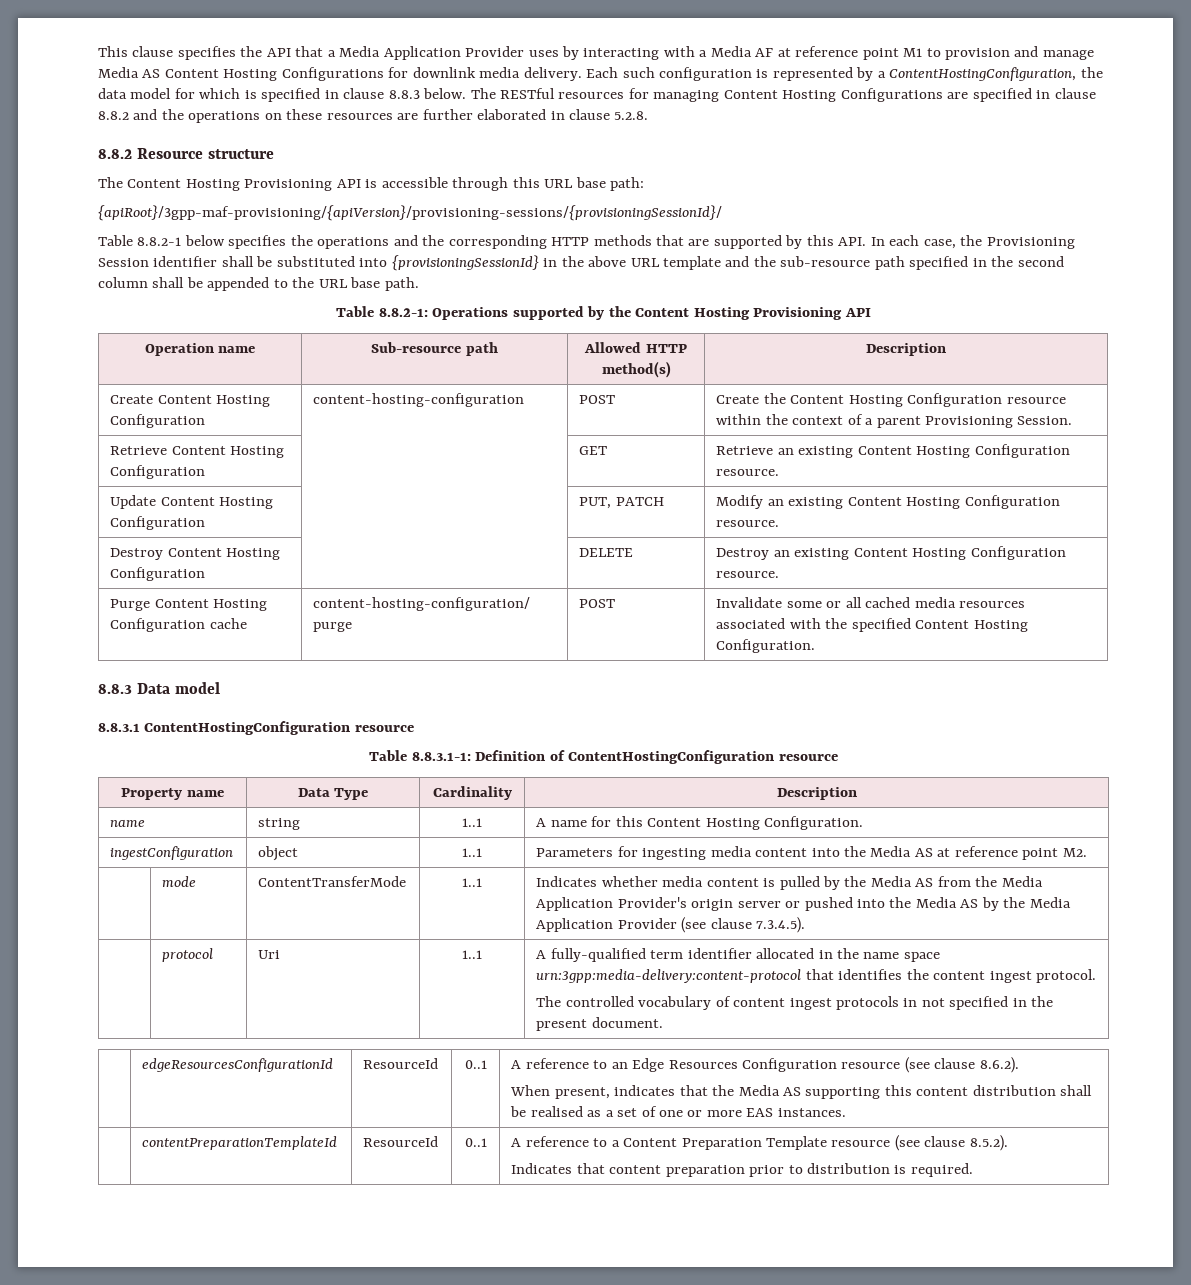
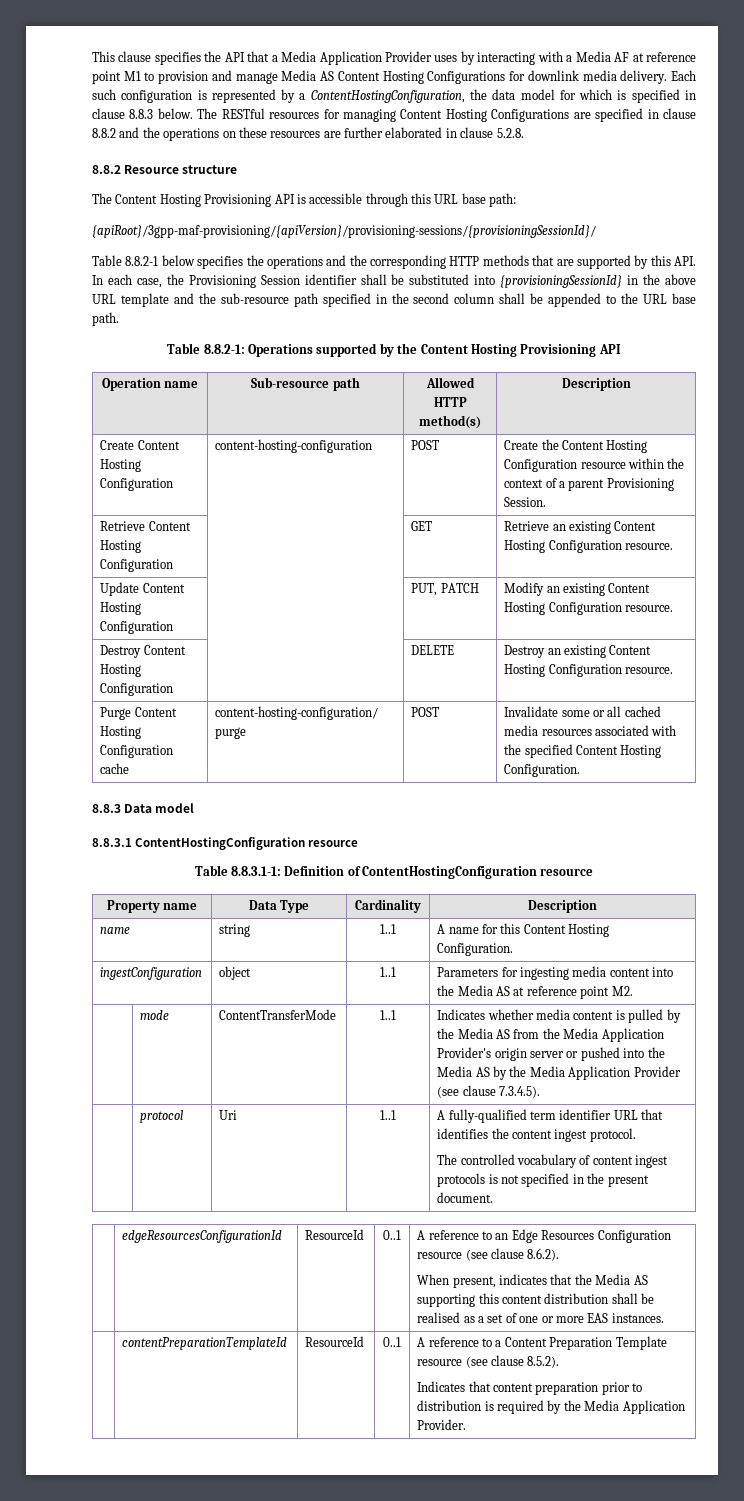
[756,948,940,962] [536,969,802,983] allocated in the name space urn:3gpp:media-delivery:content-protocol -> [613,1110,638,1120] URL
[903,998,918,1007] in -> [488,1174,498,1184] is
[910,1163,973,1177] required. -> [497,1400,685,1414] [417,1419,467,1430] required by the Media Application Provider.

